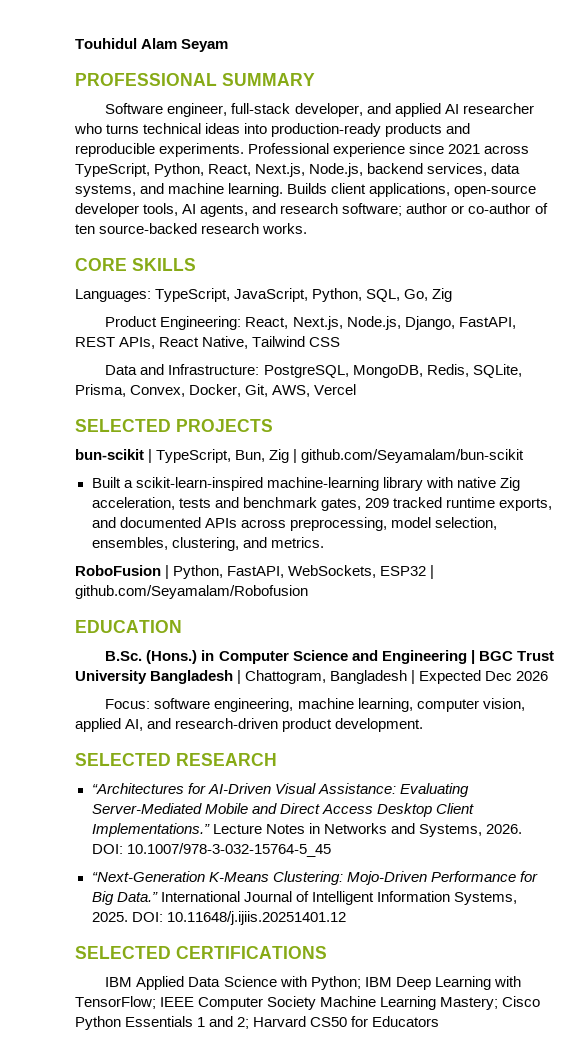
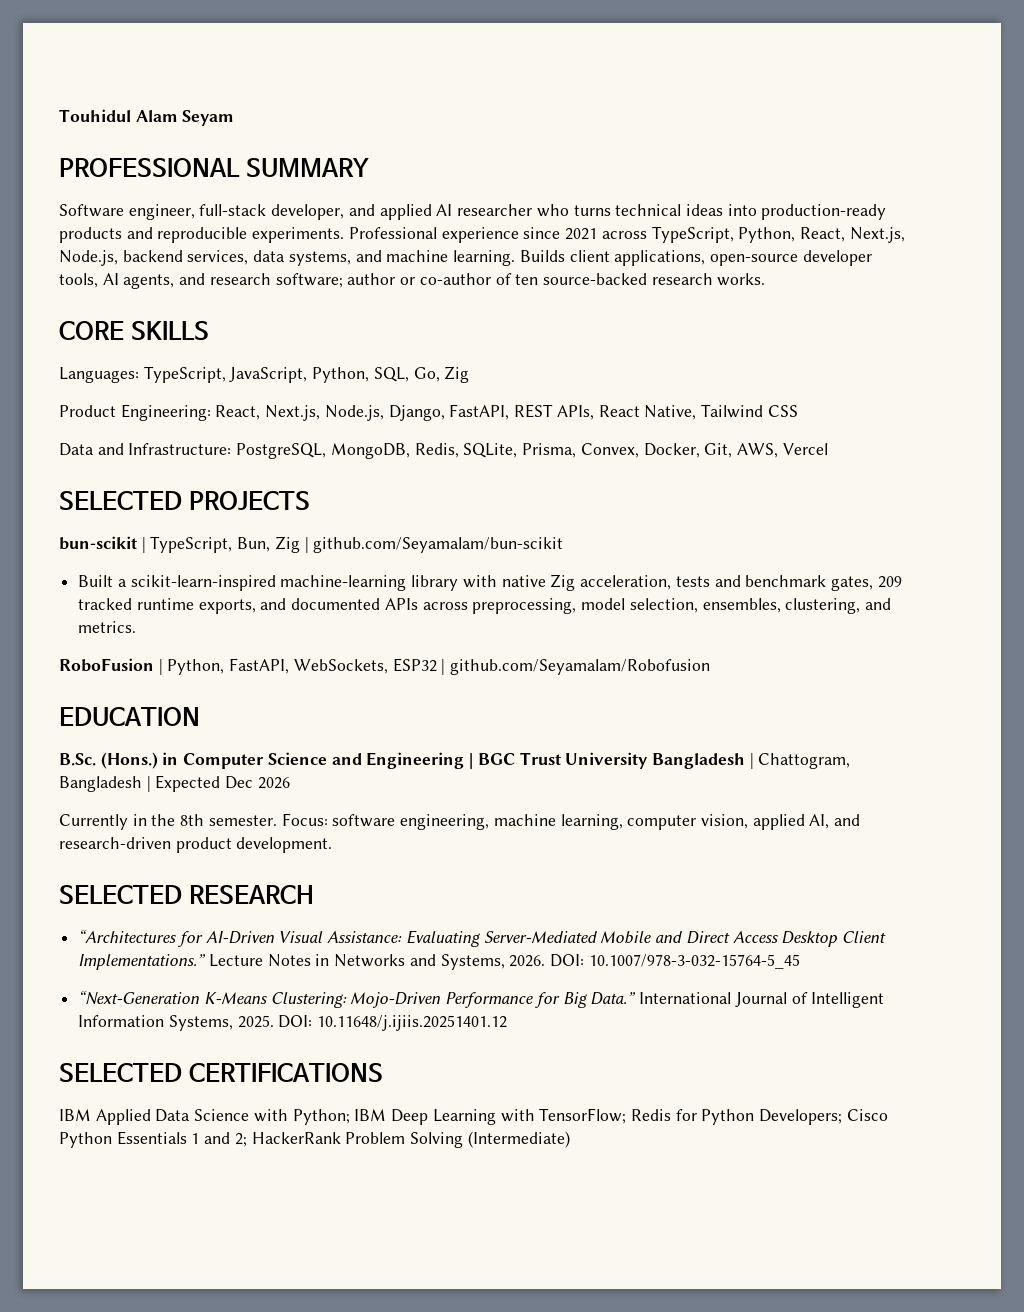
(549, 676) none -> [59,814,277,830] Currently in the 8th semester.
[160,996,499,1010] IEEE Computer Society Machine Learning Mastery; -> [630,1109,843,1125] Redis for Python Developers;
[253,1016,440,1027] Harvard CS50 for Educators -> [251,1131,570,1148] HackerRank Problem Solving (Intermediate)

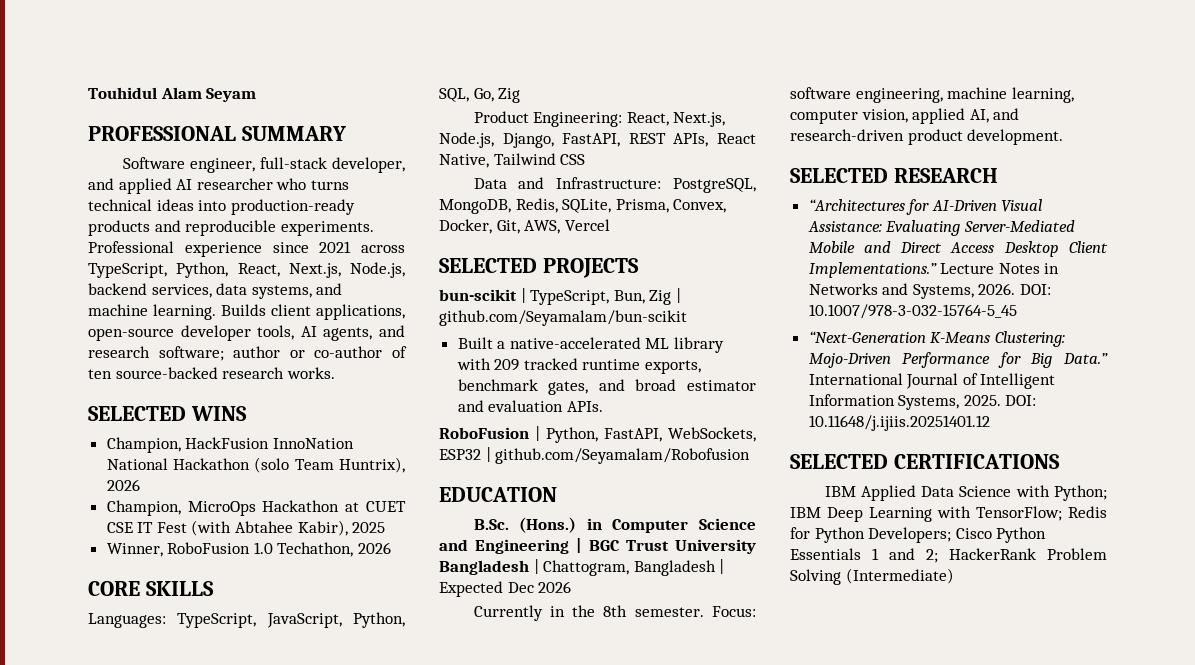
(766, 279) none -> [88,406,247,421] [106,437,354,453] [106,457,405,473] [106,479,140,491] [106,500,406,516] [106,520,386,536] [106,542,392,557] // SELECTED WINS // Champion, HackFusion InnoNation National Hackathon (solo Team Huntrix), 2026 // Champion, MicroOps Hackathon at CUET CSE IT Fest (with Abtahee Kabir), 2025 // Winner, RoboFusion 1.0 Techathon, 2026
[130,574,902,591] [78,598,891,614] [78,621,137,633] scikit-learn-inspired machine-learning library with native Zig acceleration, tests and benchmark gates, 209 tracked runtime exports, and documented APIs across preprocessing, model selection, ensembles, clustering, and metrics. -> [509,337,725,353] [456,358,702,374] [457,379,756,395] [457,400,603,412] native-accelerated ML library with 209 tracked runtime exports, benchmark gates, and broad estimator and evaluation APIs.

